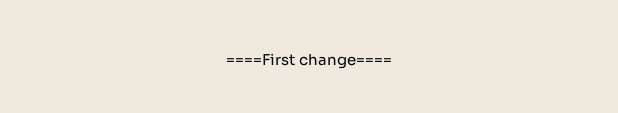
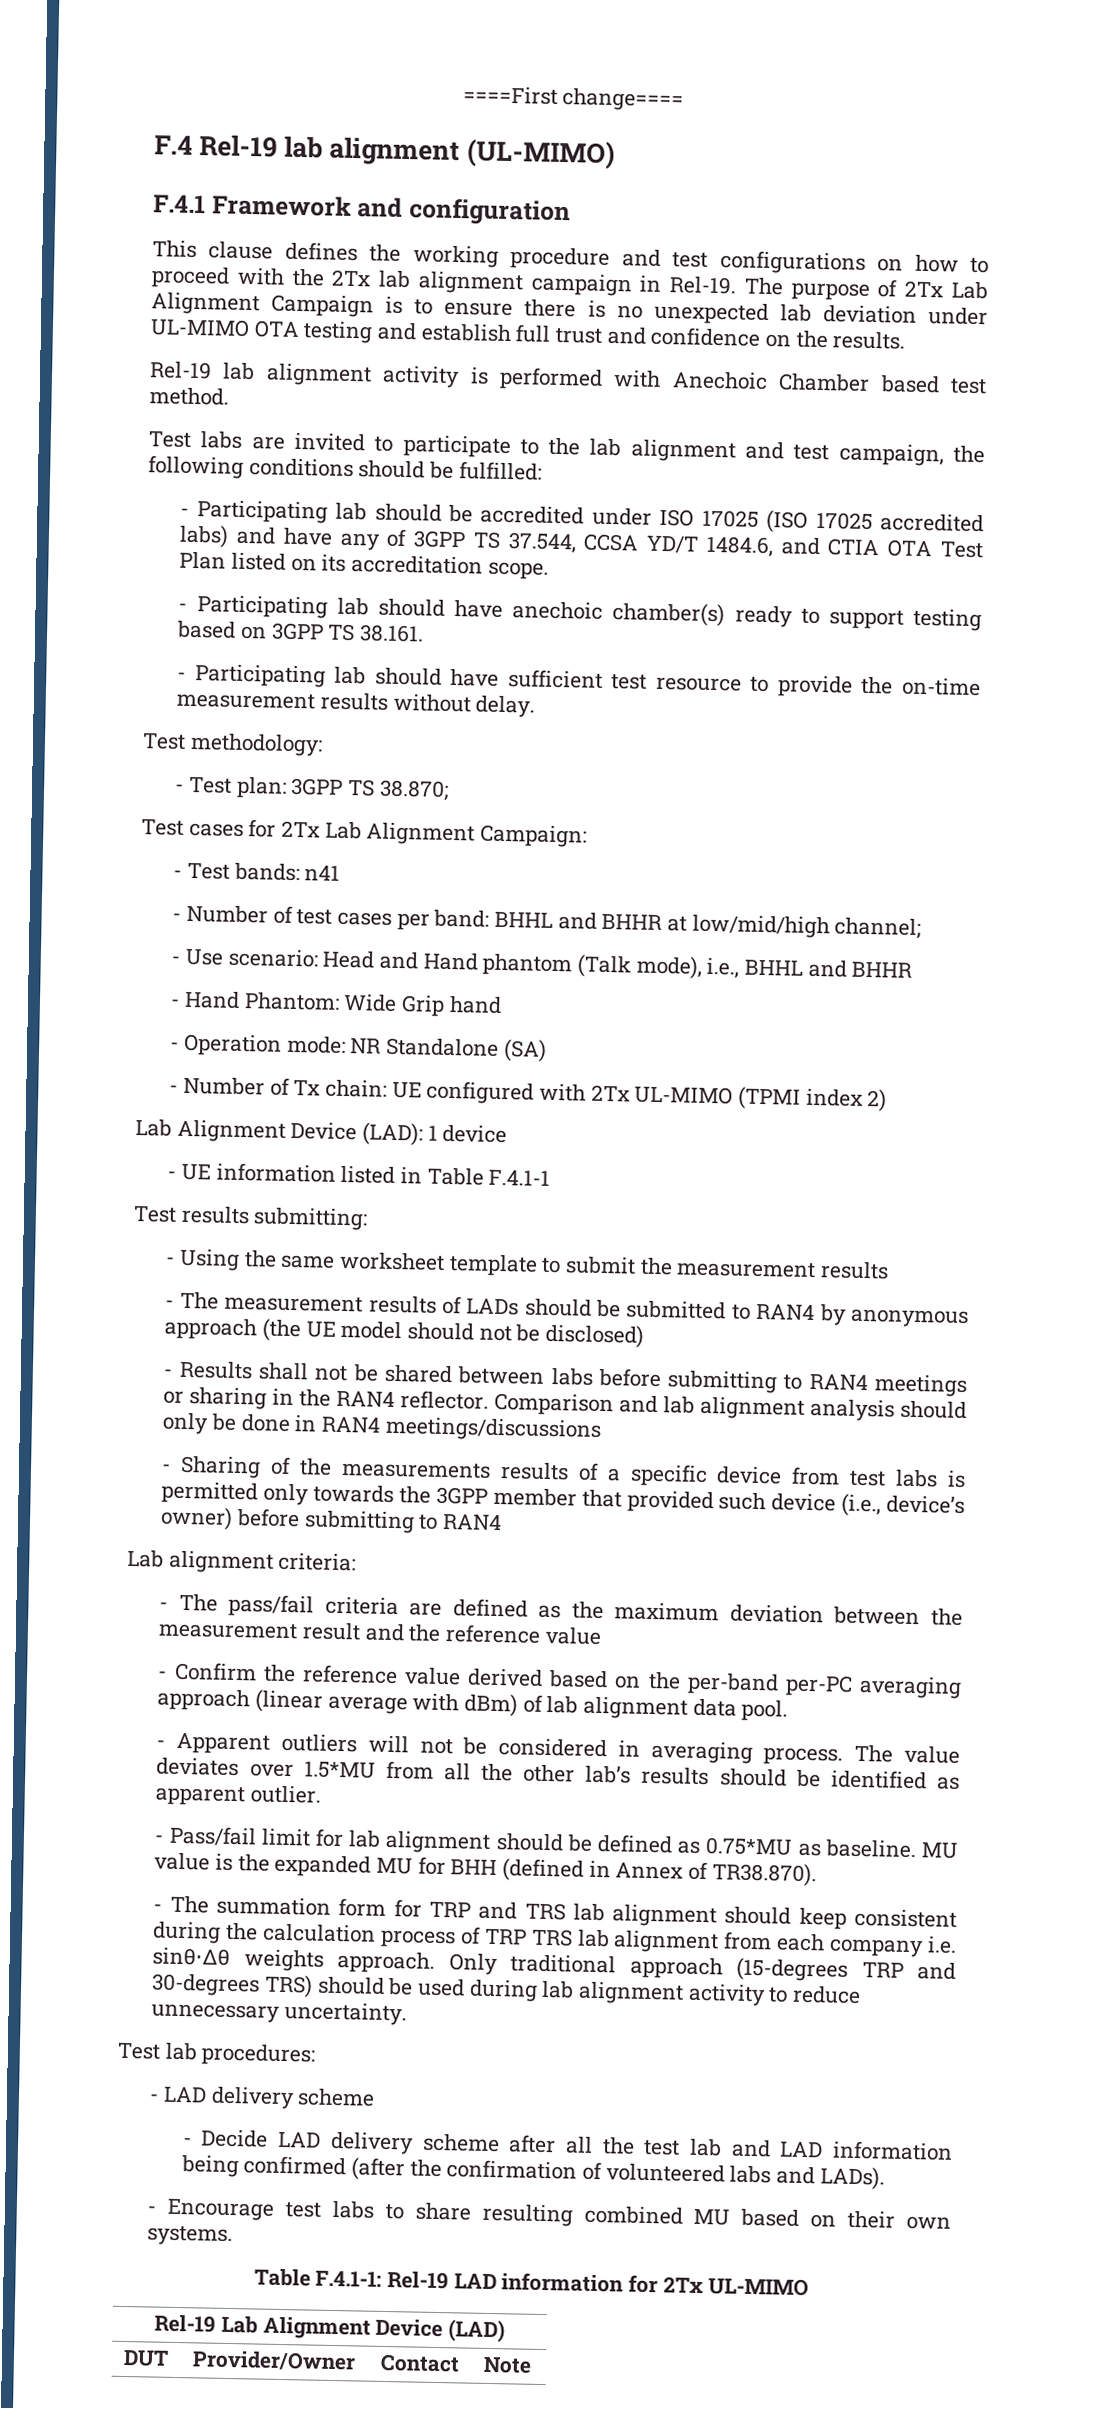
(393, 61) none -> [154,134,615,169] [153,194,571,227] [152,240,990,275] [151,266,988,301] [151,292,988,326] [150,318,906,350] [149,361,987,395] [149,387,229,406] [148,431,985,467] [148,455,542,481] [180,500,984,533] [179,524,984,559] [179,551,549,580] [178,595,982,632] [176,620,425,643] [177,664,981,698] [176,691,536,718] [142,732,323,757] [175,776,449,801] [141,819,588,848] [173,862,341,882] [172,904,922,940] [171,948,913,979] [170,990,502,1017] [170,1033,547,1062] [169,1076,888,1112] [135,1118,508,1146] [167,1162,551,1186] [133,1205,369,1231] [165,1248,890,1280] [165,1291,970,1329] [164,1317,645,1348] [163,1360,967,1397] [163,1387,967,1422] [162,1412,602,1442] [161,1455,966,1488] [161,1481,965,1517] [160,1506,503,1534] [127,1549,357,1574] [159,1593,963,1626] [158,1621,602,1646] [158,1661,963,1699] [157,1688,789,1722] [156,1732,960,1766] [156,1757,961,1790] [155,1785,322,1807] [154,1825,960,1859] [154,1852,817,1887] [153,1895,957,1930] [152,1921,958,1958] [152,1947,956,1982] [151,1973,862,2007] [151,2002,408,2026] [117,2042,316,2067] [149,2086,376,2110] [182,2129,954,2161] [180,2155,885,2190] [147,2198,952,2230] [147,2225,234,2247] [253,2268,810,2297] [154,2314,505,2343] [123,2349,170,2367] [192,2350,357,2372] [380,2353,461,2373] [483,2356,533,2374] // F.4 Rel-19 lab alignment (UL-MIMO) // F.4.1 Framework and configuration // This clause defines the working procedure and test configurations on how to proceed with the 2Tx lab alignment campaign in Rel-19. The purpose of 2Tx Lab Alignment Campaign is to ensure there is no unexpected lab deviation under UL-MIMO OTA testing and establish full trust and confidence on the results. // Rel-19 lab alignment activity is performed with Anechoic Chamber based test method. // Test labs are invited to participate to the lab alignment and test campaign, the following conditions should be fulfilled: // - Participating lab should be accredited under ISO 17025 (ISO 17025 accredited labs) and have any of 3GPP TS 37.544, CCSA YD/T 1484.6, and CTIA OTA Test Plan listed on its accreditation scope. // - Participating lab should have anechoic chamber(s) ready to support testing based on 3GPP TS 38.161. // - Participating lab should have sufficient test resource to provide the on-time measurement results without delay. // Test methodology: // - Test plan: 3GPP TS 38.870; // Test cases for 2Tx Lab Alignment Campaign: // - Test bands: n41 // - Number of test cases per band: BHHL and BHHR at low/mid/high channel; // - Use scenario: Head and Hand phantom (Talk mode), i.e., BHHL and BHHR // - Hand Phantom: Wide Grip hand // - Operation mode: NR Standalone (SA) // - Number of Tx chain: UE configured with 2Tx UL-MIMO (TPMI index 2) // Lab Alignment Device (LAD): 1 device // - UE information listed in Table F.4.1-1 // Test results submitting: // - Using the same worksheet template to submit the measurement results // - The measurement results of LADs should be submitted to RAN4 by anonymous approach (the UE model should not be disclosed) // - Results shall not be shared between labs before submitting to RAN4 meetings or sharing in the RAN4 reflector. Comparison and lab alignment analysis should only be done in RAN4 meetings/discussions // - Sharing of the measurements results of a specific device from test labs is permitted only towards the 3GPP member that provided such device (i.e., device’s owner) before submitting to RAN4 // Lab alignment criteria: // - The pass/fail criteria are defined as the maximum deviation between the measurement result and the reference value // - Confirm the reference value derived based on the per-band per-PC averaging approach (linear average with dBm) of lab alignment data pool. // - Apparent outliers will not be considered in averaging process. The value deviates over 1.5*MU from all the other lab’s results should be identified as apparent outlier. // - Pass/fail limit for lab alignment should be defined as 0.75*MU as baseline. MU value is the expanded MU for BHH (defined in Annex of TR38.870). // - The summation form for TRP and TRS lab alignment should keep consistent during the calculation process of TRP TRS lab alignment from each company i.e. sinθ⋅Δθ weights approach. Only traditional approach (15-degrees TRP and 30-degrees TRS) should be used during lab alignment activity to reduce unnecessary uncertainty. // Test lab procedures: // - LAD delivery scheme // - Decide LAD delivery scheme after all the test lab and LAD information being confirmed (after the confirmation of volunteered labs and LADs). // - Encourage test labs to share resulting combined MU based on their own systems. // Table F.4.1-1: Rel-19 LAD information for 2Tx UL-MIMO // Rel-19 Lab Alignment Device (LAD) // DUT | Provider/Owner | Contact | Note

